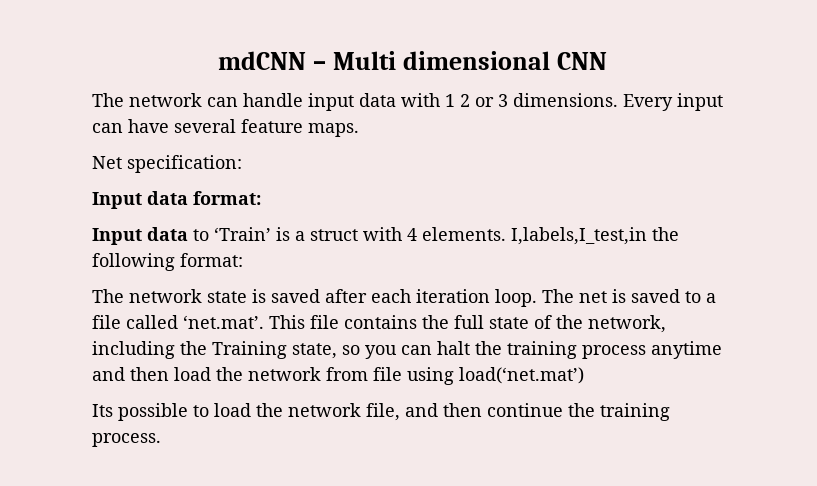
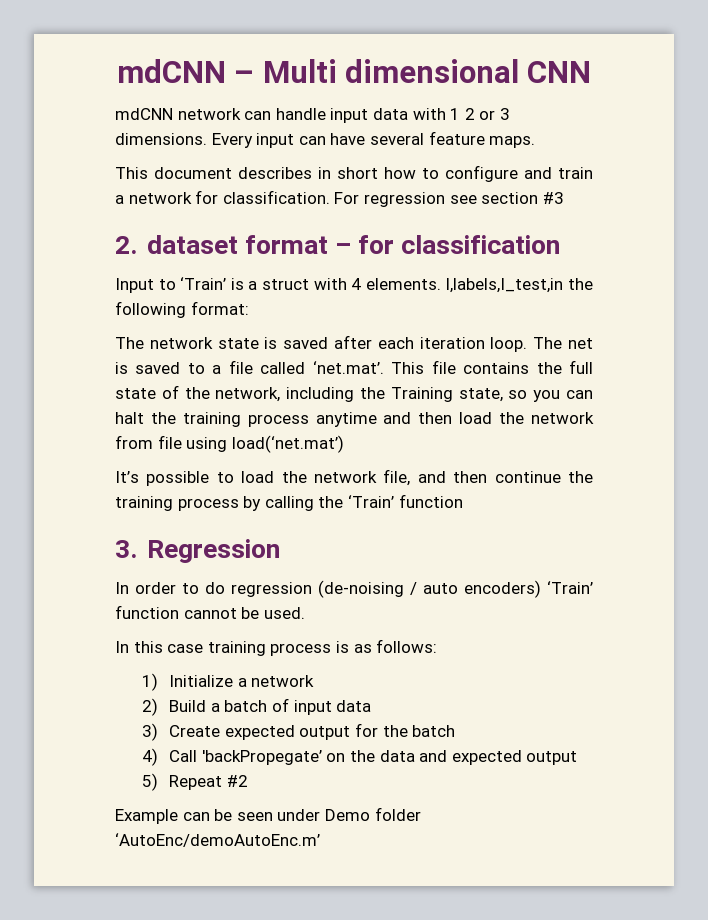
[92,93,124,107] The -> [115,108,173,120] mdCNN
[92,155,242,173] [92,191,261,209] [92,227,188,245] Net specification: // Input data format: // Input data -> [115,165,593,182] [115,190,564,207] [115,235,561,254] [115,278,154,293] This document describes in short how to configure and train a network for classification. For regression see section #3 // 2. dataset format – for classification // Input
[92,404,113,417] Its -> [115,471,139,483] It’s
[92,433,161,447] process. -> [177,494,463,511] [115,539,280,563] [115,580,593,598] [115,605,305,619] [115,639,438,656] [142,673,315,691] [142,698,372,716] [142,723,456,741] [142,748,578,766] [142,773,248,791] [115,807,421,824] [115,833,320,847] process by calling the ‘Train’ function // 3. Regression // In order to do regression (de-noising / auto encoders) ‘Train’ function cannot be used. // In this case training process is as follows: // 1) Initialize a network // 2) Build a batch of input data // 3) Create expected output for the batch // 4) Call 'backPropegate’ on the data and expected output // 5) Repeat #2 // Example can be seen under Demo folder ‘AutoEnc/demoAutoEnc.m’

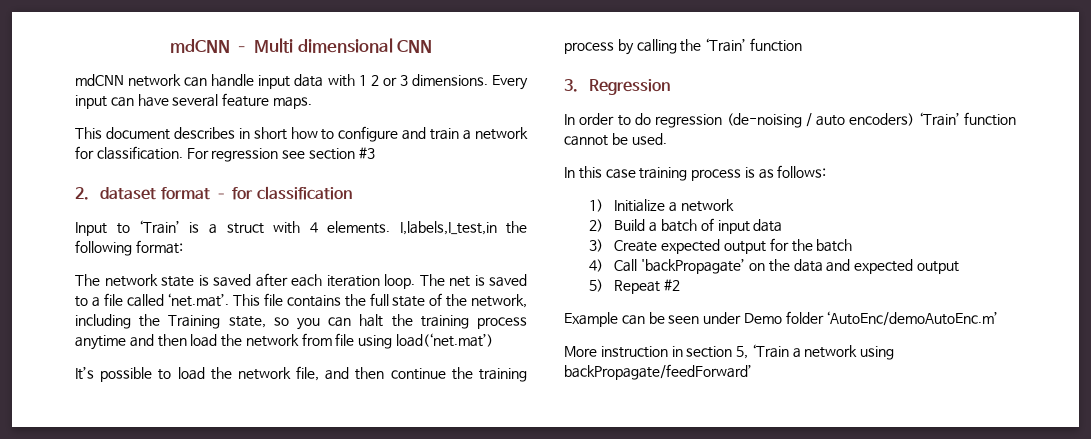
[201,750,322,765] 'backPropegate’ -> [641,258,746,274] 'backPropagate’
(320, 840) none -> [564,344,895,360] [564,364,752,380] // More instruction in section 5, ‘Train a network using backPropagate/feedForward’

